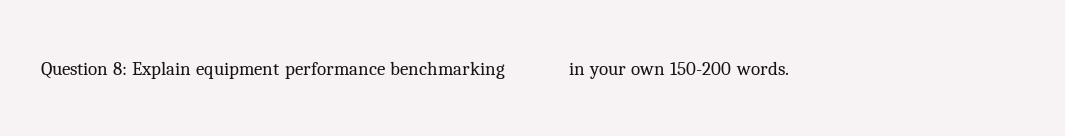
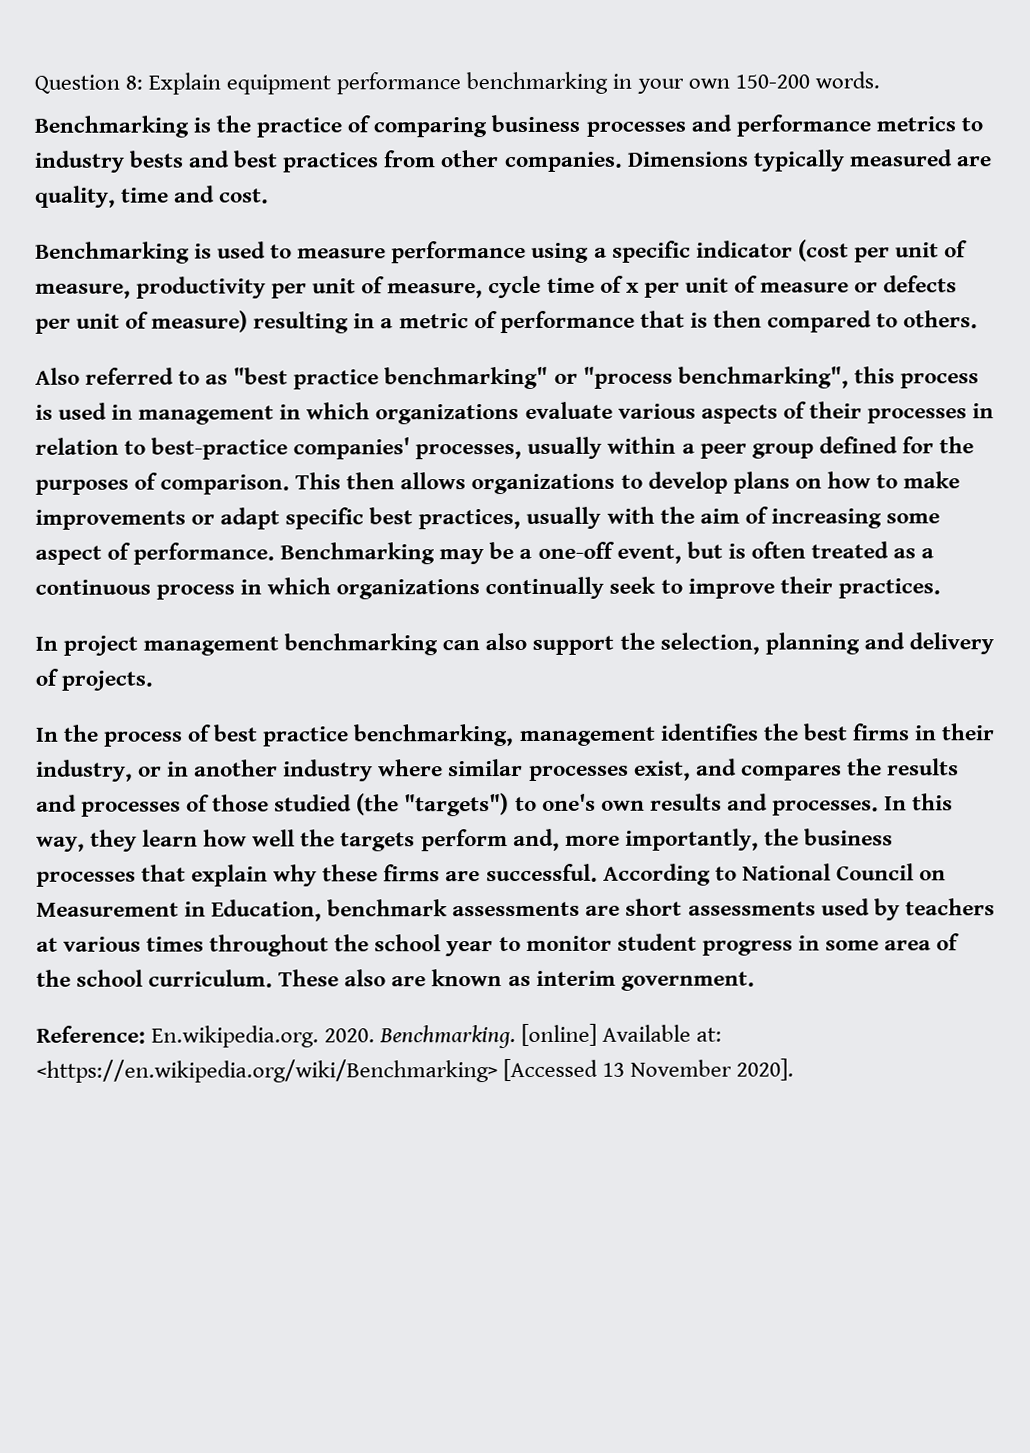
(789, 68) none -> [34,114,983,138] [34,149,992,173] [35,185,270,208] [35,239,968,264] [35,275,958,299] [35,310,979,334] [35,366,979,390] [35,401,994,425] [35,436,974,460] [35,471,960,495] [35,506,940,530] [35,541,935,565] [35,576,941,600] [35,632,994,656] [35,668,154,691] [36,723,995,747] [36,758,959,782] [36,793,954,817] [36,828,893,852] [36,863,946,887] [36,898,995,922] [36,933,961,957] [36,969,755,991] [36,1023,723,1049] [36,1058,795,1083] // Benchmarking is the practice of comparing business processes and performance metrics to industry bests and best practices from other companies. Dimensions typically measured are quality, time and cost. // Benchmarking is used to measure performance using a specific indicator (cost per unit of measure, productivity per unit of measure, cycle time of x per unit of measure or defects per unit of measure) resulting in a metric of performance that is then compared to others. // Also referred to as "best practice benchmarking" or "process benchmarking", this process is used in management in which organizations evaluate various aspects of their processes in relation to best-practice companies' processes, usually within a peer group defined for the purposes of comparison. This then allows organizations to develop plans on how to make improvements or adapt specific best practices, usually with the aim of increasing some aspect of performance. Benchmarking may be a one-off event, but is often treated as a continuous process in which organizations continually seek to improve their practices. // In project management benchmarking can also support the selection, planning and delivery of projects. // In the process of best practice benchmarking, management identifies the best firms in their industry, or in another industry where similar processes exist, and compares the results and processes of those studied (the "targets") to one's own results and processes. In this way, they learn how well the targets perform and, more importantly, the business processes that explain why these firms are successful. According to National Council on Measurement in Education, benchmark assessments are short assessments used by teachers at various times throughout the school year to monitor student progress in some area of the school curriculum. These also are known as interim government. // Reference: En.wikipedia.org. 2020. Benchmarking. [online] Available at: <https://en.wikipedia.org/wiki/Benchmarking> [Accessed 13 November 2020].

